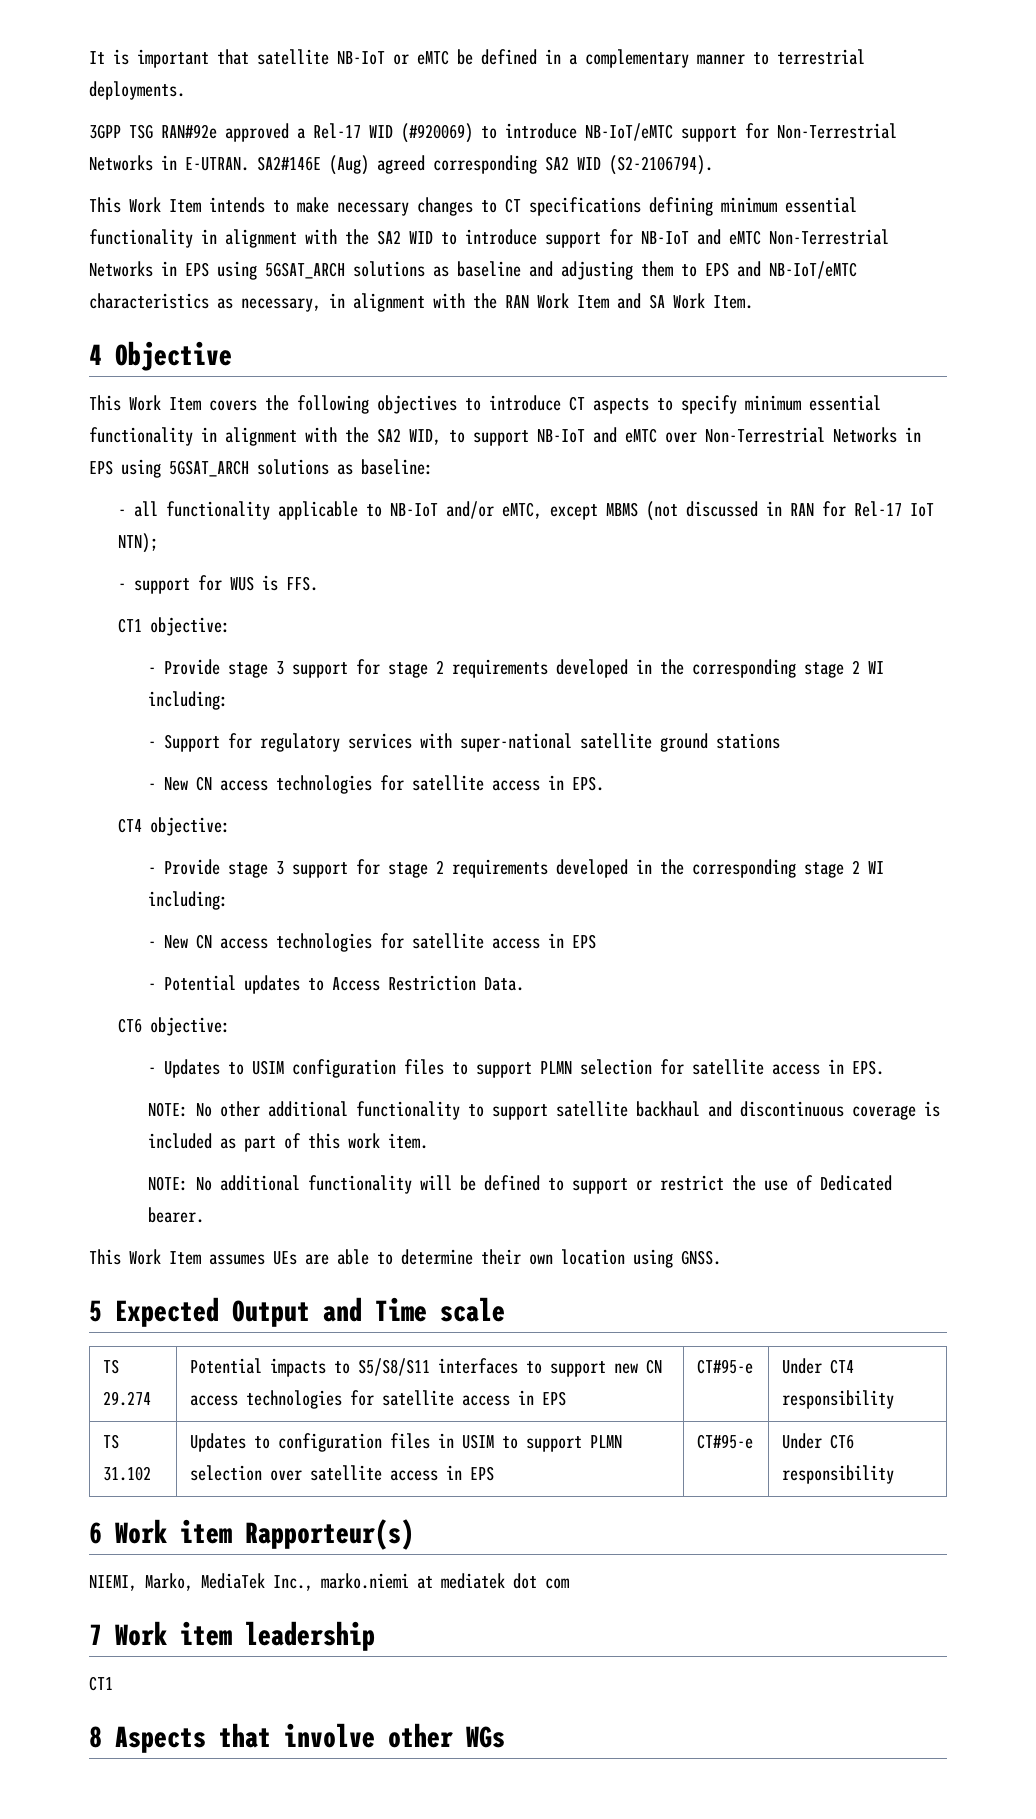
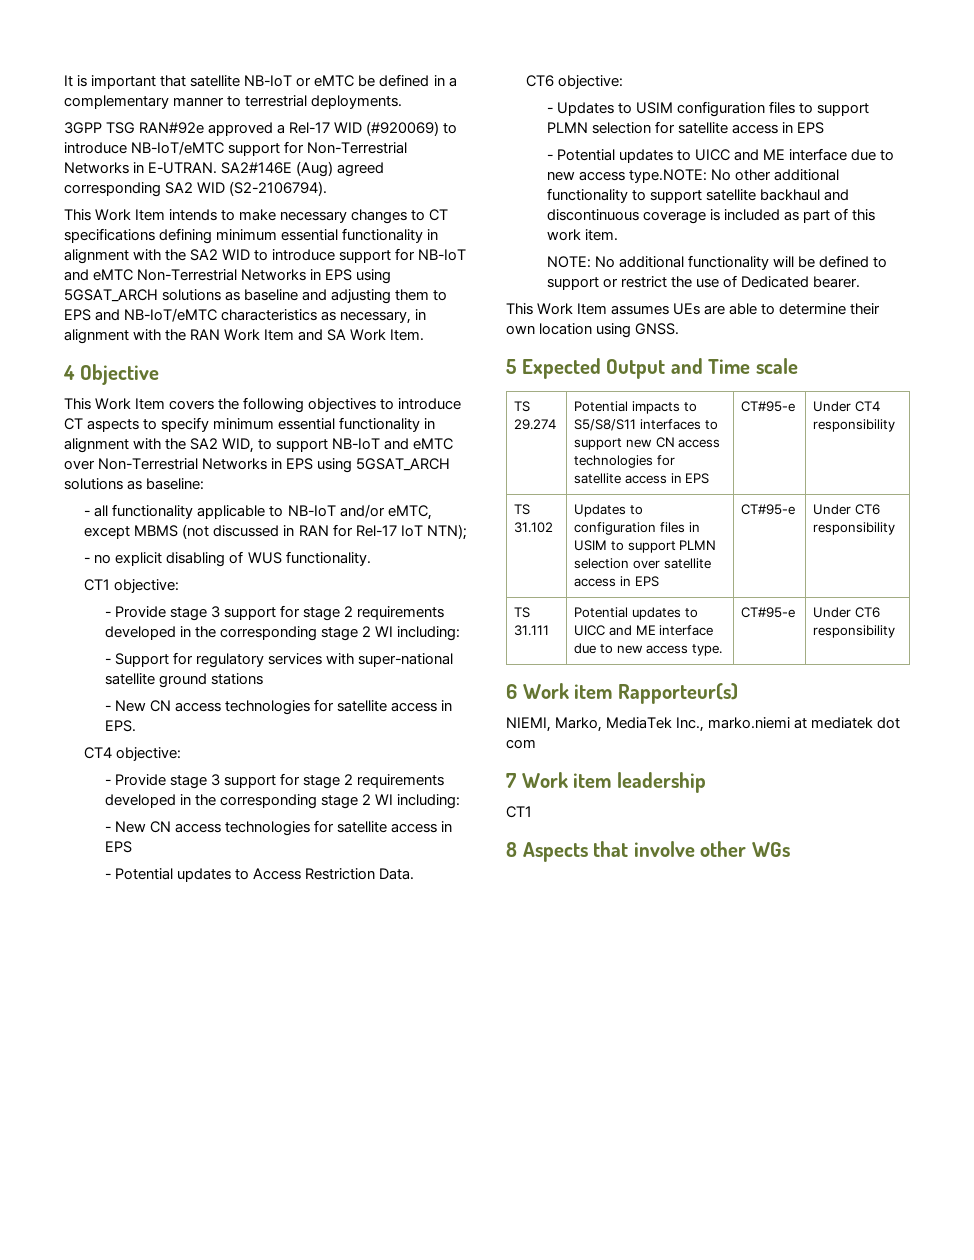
[134,575,319,594] support for WUS is FFS. -> [94,551,371,567] no explicit disabling of WUS functionality.
[851,1060,884,1075] [147,1102,188,1117] EPS. // NOTE: -> [796,122,824,134] [546,148,894,163] [546,169,707,183] EPS // - Potential updates to UICC and ME interface due to new access type.NOTE:
(894, 1474) none -> [514,607,531,618] [514,625,550,636] [574,607,698,620] [574,625,714,636] [574,643,722,656] [741,607,796,618] [813,607,881,618] [813,625,896,638] // TS 31.111 | Potential updates to UICC and ME interface due to new access type. | CT#95-e | Under CT6 responsibility

